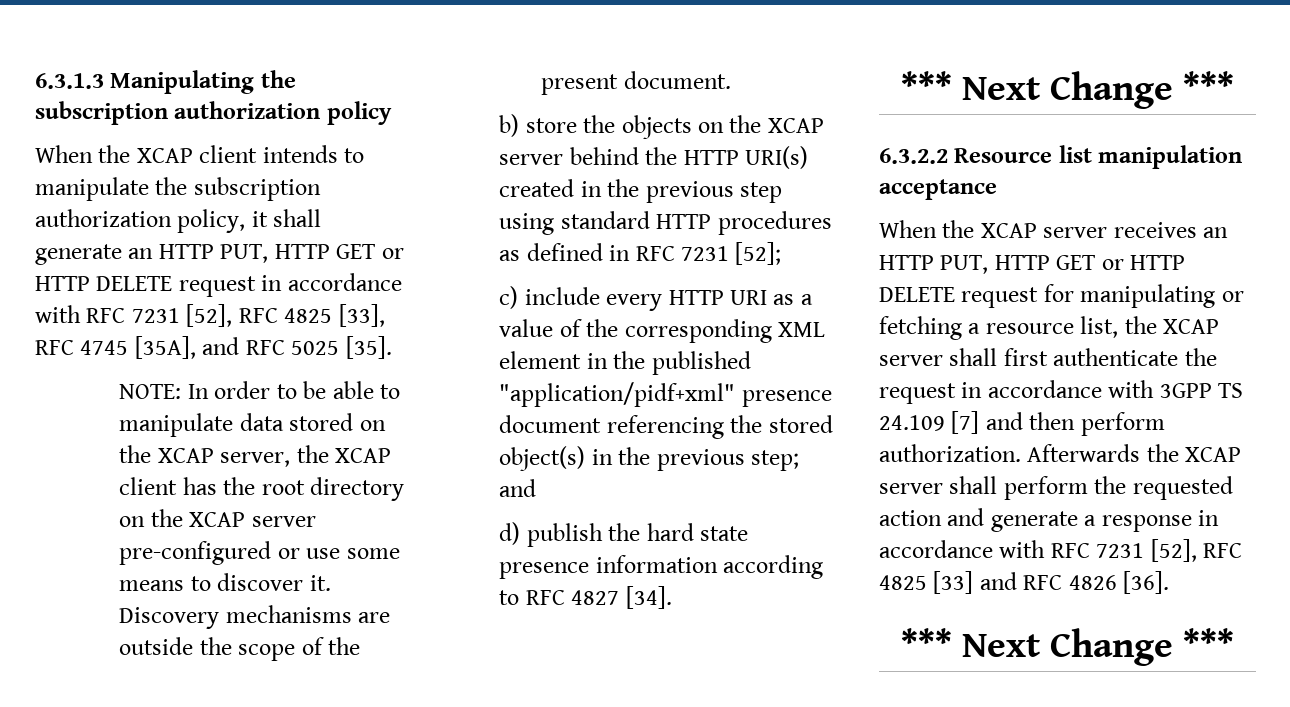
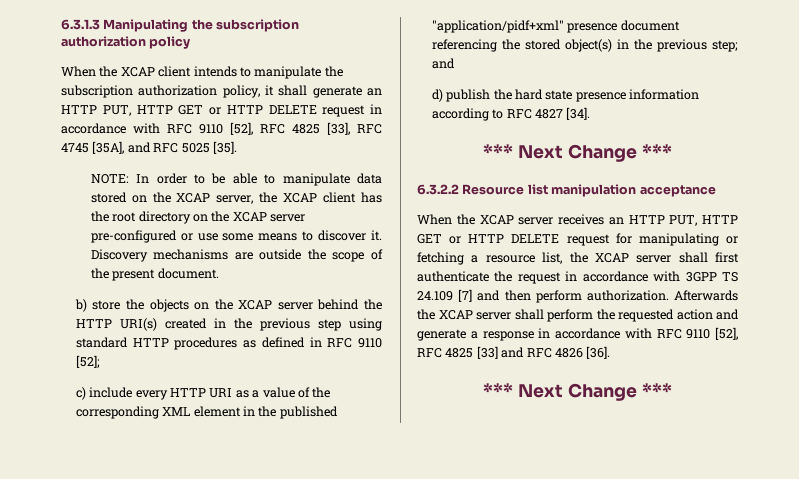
[131,308,180,323] 7231 -> [199,124,223,134] 9110
[680,246,729,261] 7231 -> [358,338,382,348] 9110
[1096,543,1145,558] 7231 -> [686,329,711,339] 9110

